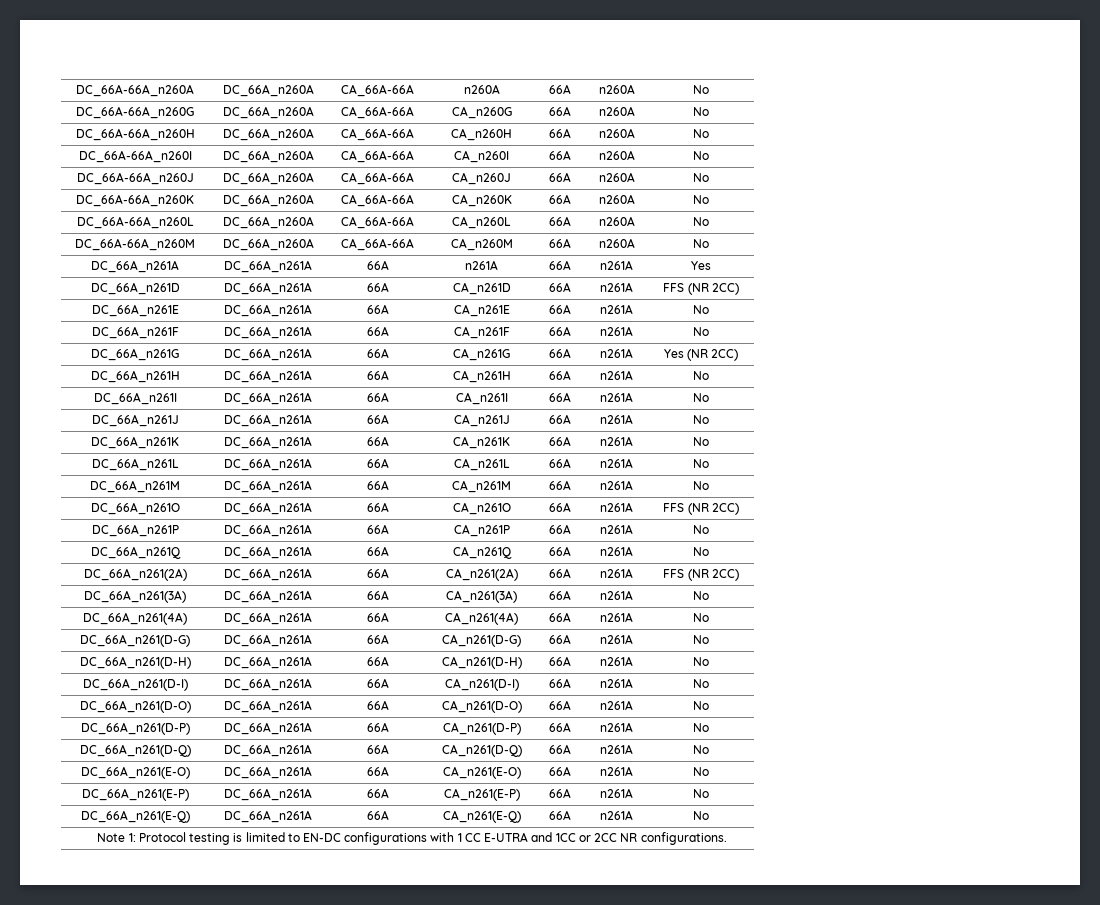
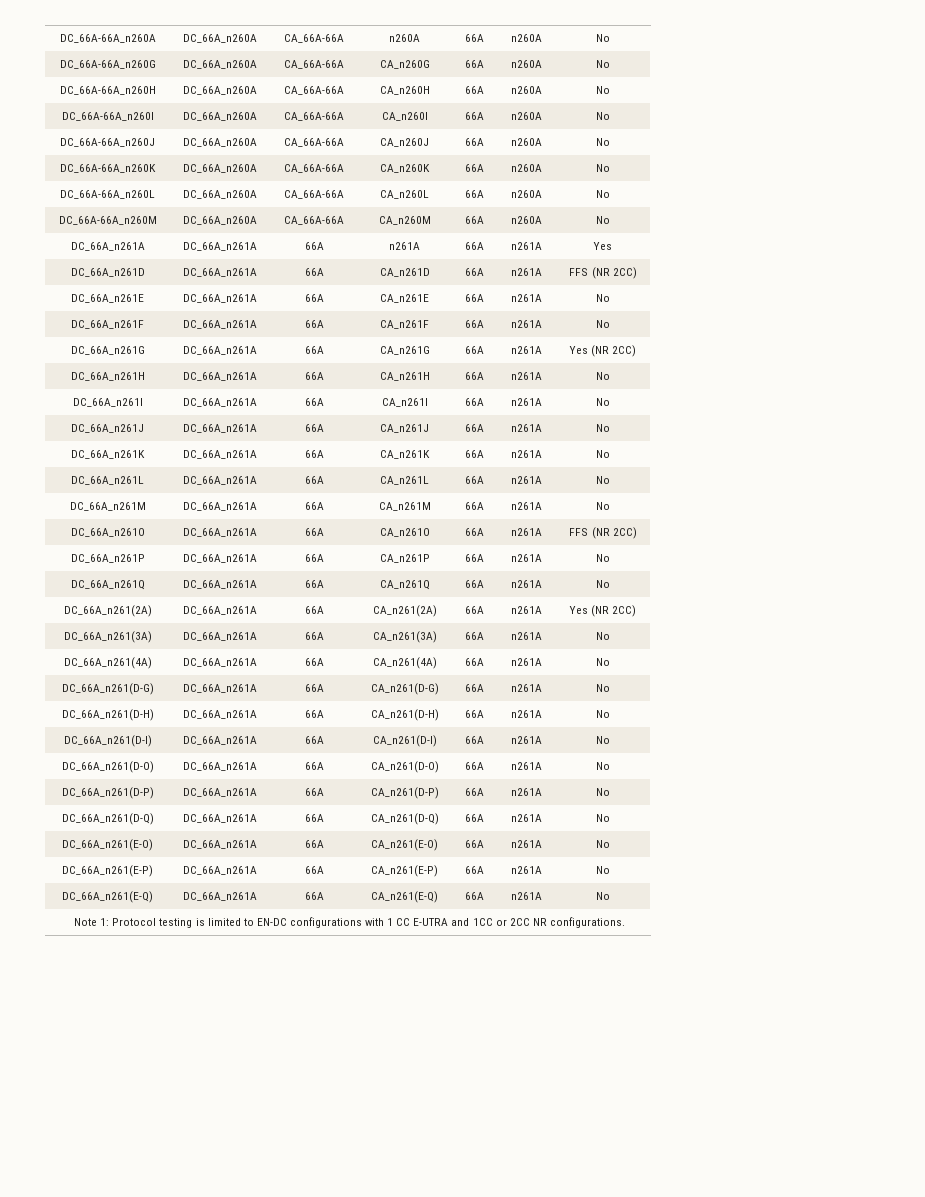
[663,569,685,578] FFS -> [568,606,588,614] Yes

